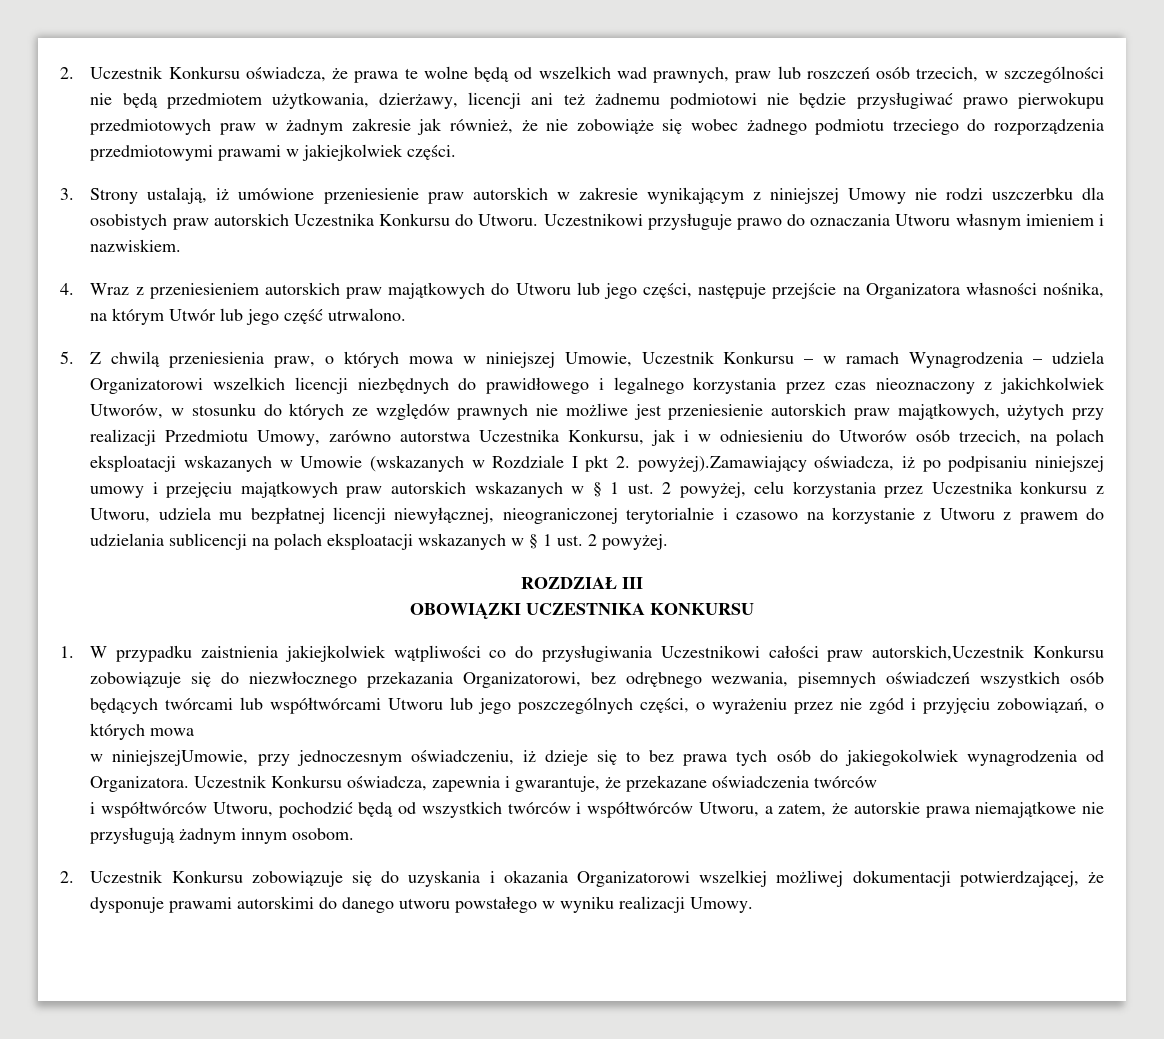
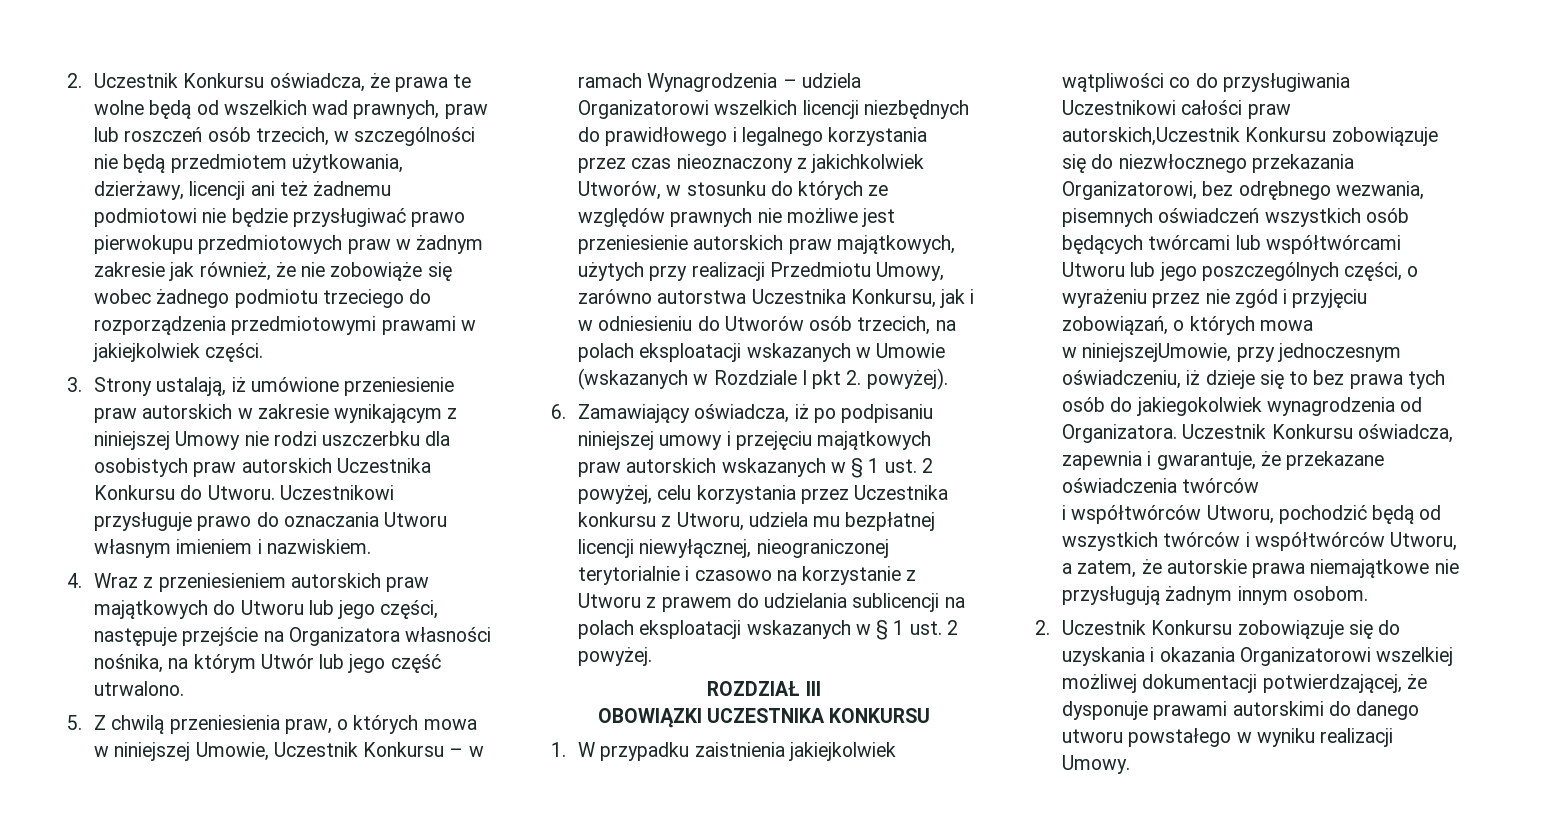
[637,456,807,472] powyżej).Zamawiający -> [866,368,948,390] [551,404,691,423] powyżej). // 6. Zamawiający

